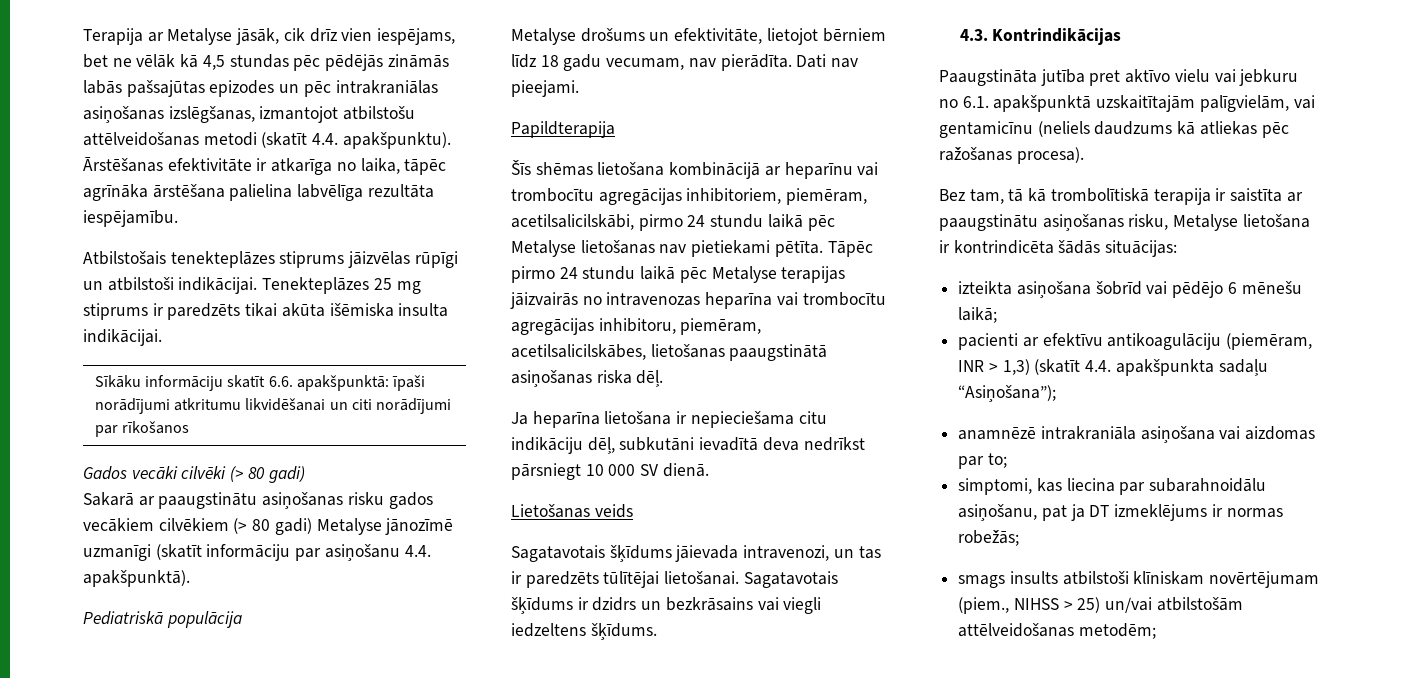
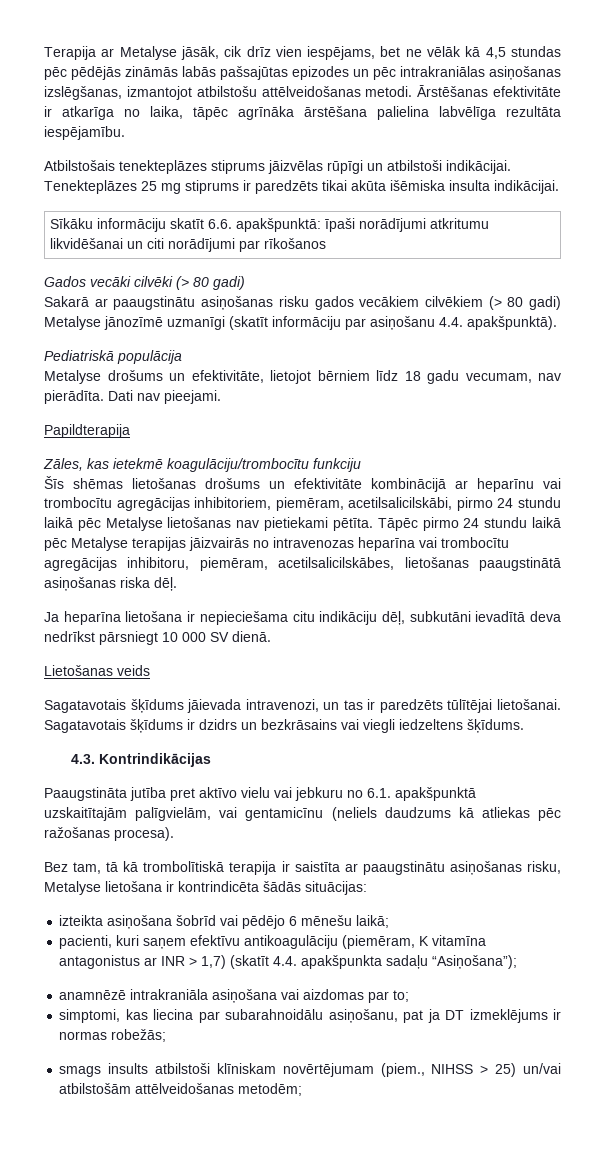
[203,132,451,149] metodi (skatīt 4.4. apakšpunktu). -> [365,86,413,97] metodi.
[511,160,665,176] Šīs shēmas lietošana -> [43,458,361,472] [44,476,362,489] Zāles, kas ietekmē koagulāciju/trombocītu funkciju // Šīs shēmas lietošanas drošums un efektivitāte
[958,333,1313,350] pacienti ar efektīvu antikoagulāciju (piemēram, -> [59,935,487,949] [59,955,158,969] pacienti, kuri saņem efektīvu antikoagulāciju (piemēram, K vitamīna antagonistus ar
[1002,359,1030,375] 1,3) -> [201,955,227,969] 1,7)

